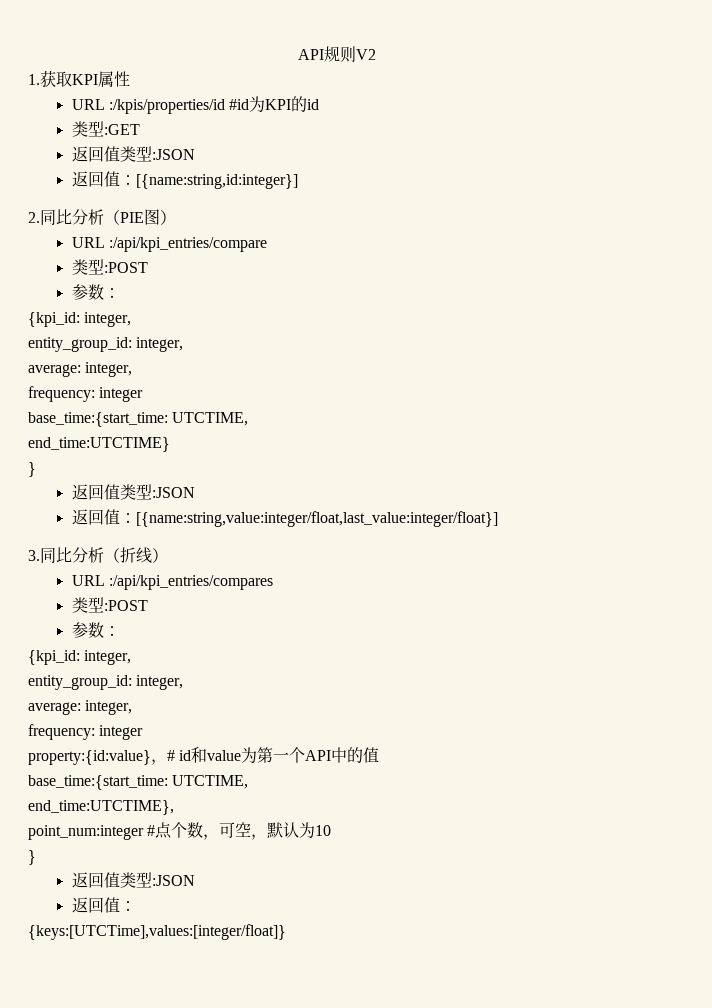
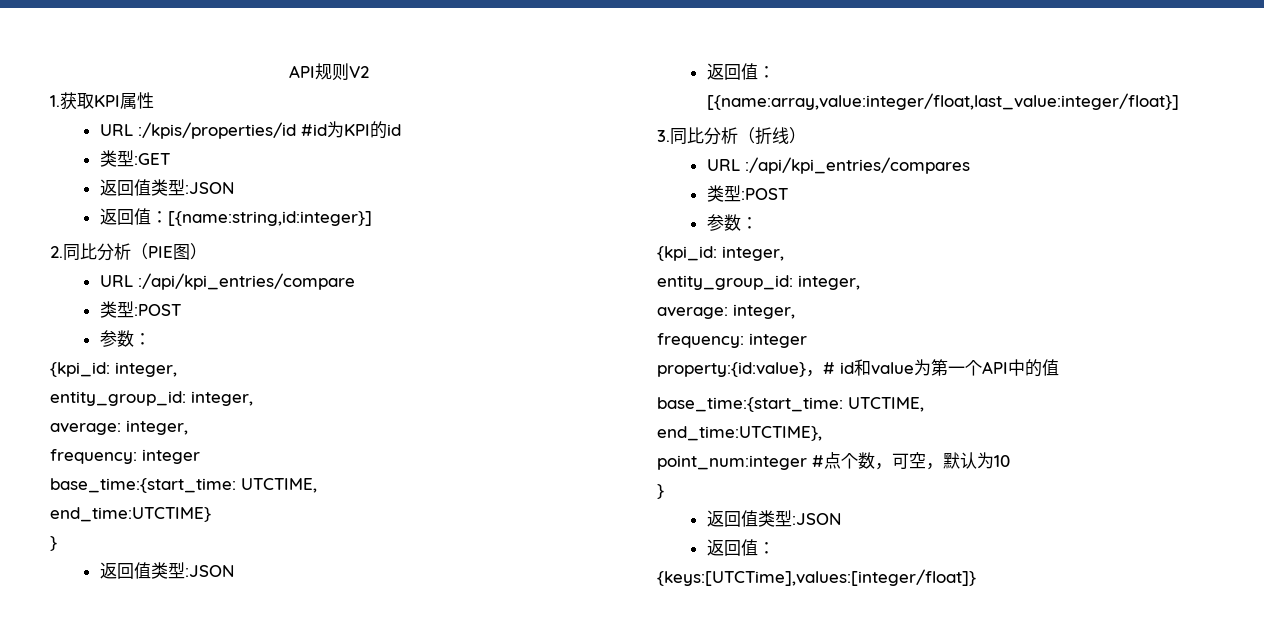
[135,511,498,527] [{name:string,value:integer/float,last_value:integer/float}] -> [706,93,1179,110] [{name:array,value:integer/float,last_value:integer/float}]

